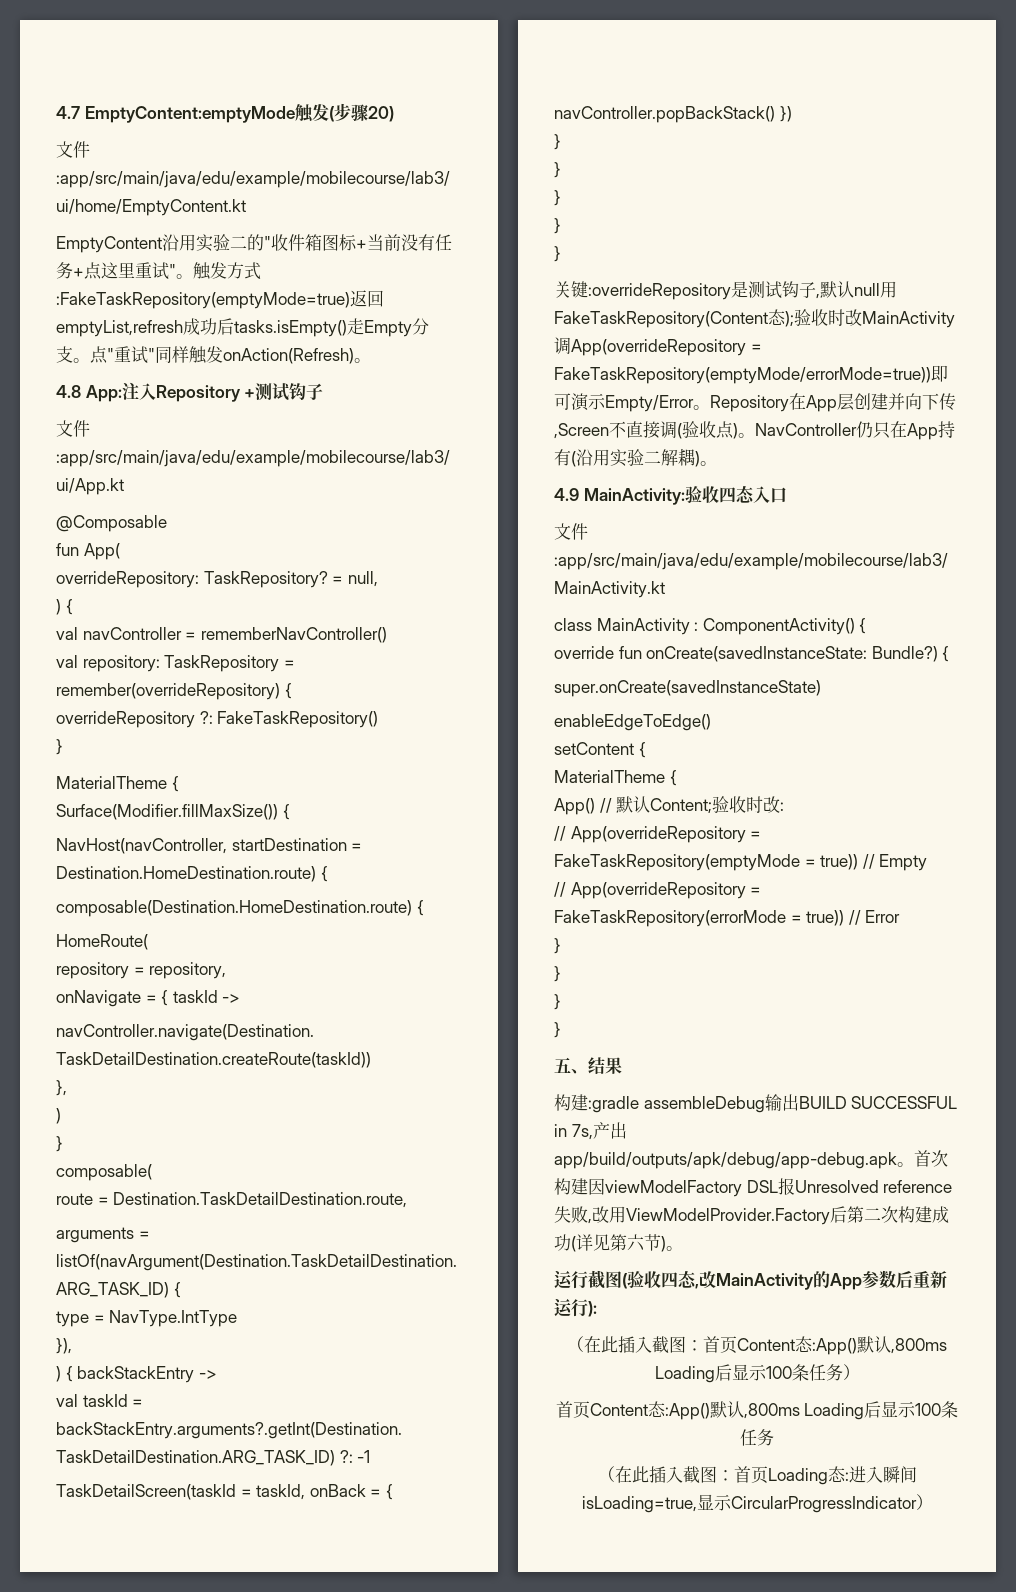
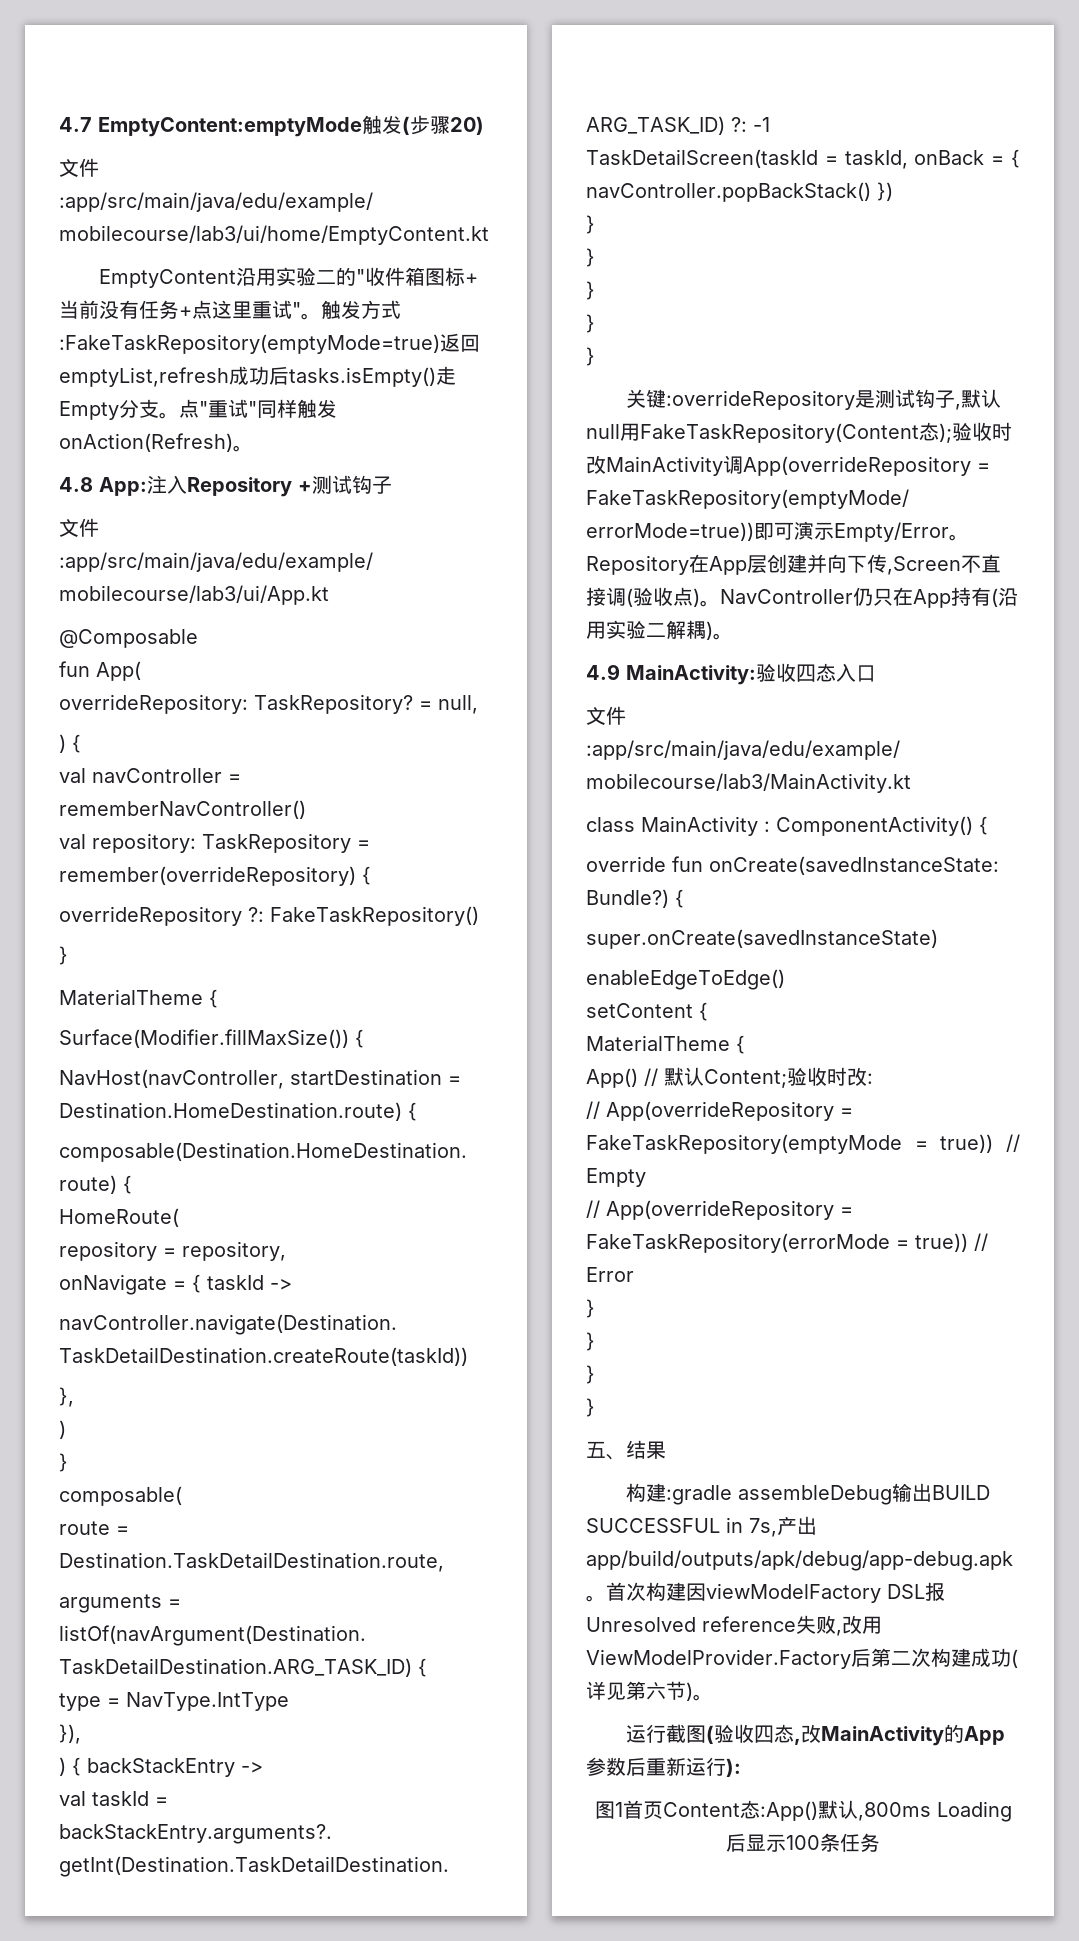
[567,1336,703,1354] （在此插入截图： -> [594,1801,623,1819] 图1
[842,1364,860,1380] [555,1401,959,1420] [740,1429,774,1446] [597,1466,917,1485] [581,1494,933,1513] ） // 首页Content态:App()默认,800ms Loading后显示100条任务 // （在此插入截图：首页Loading态:进入瞬间isLoading=true,显示CircularProgressIndicator） -> (880, 1842) none

